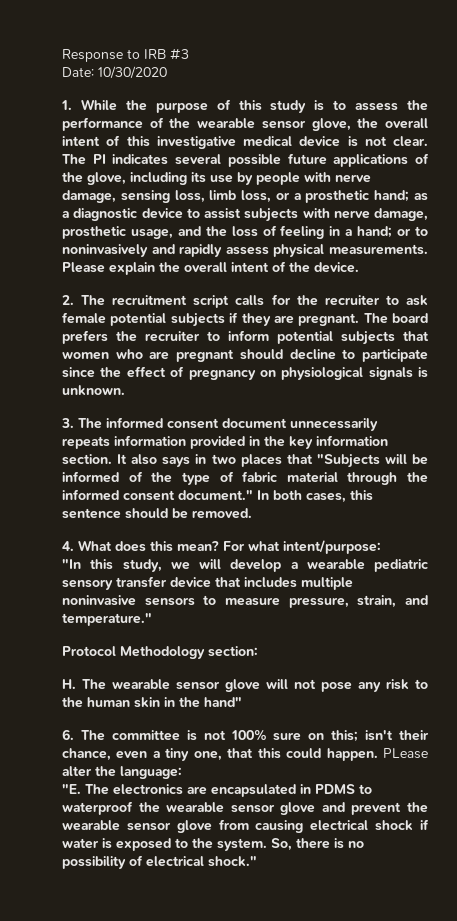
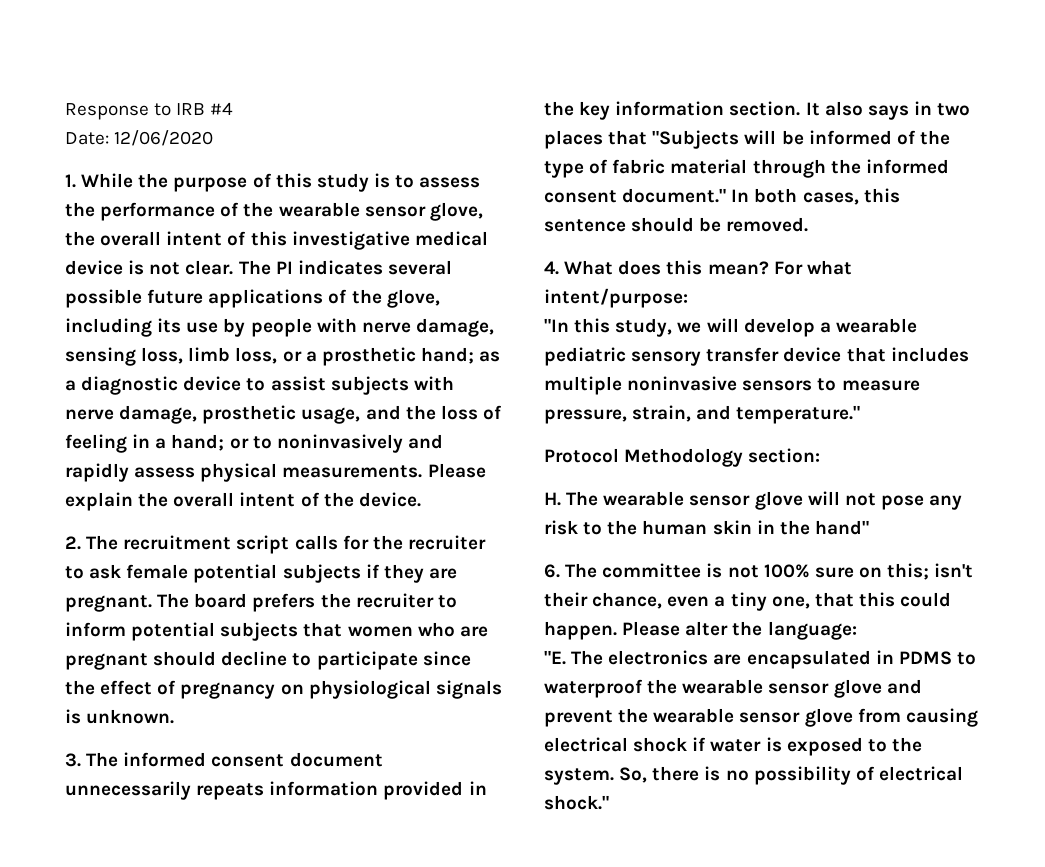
[170,48,189,60] #3 -> [210,102,234,115] #4
[98,66,167,79] 10/30/2020 -> [114,130,214,146] 12/06/2020
[383,748,429,759] PLease -> [622,621,681,636] Please

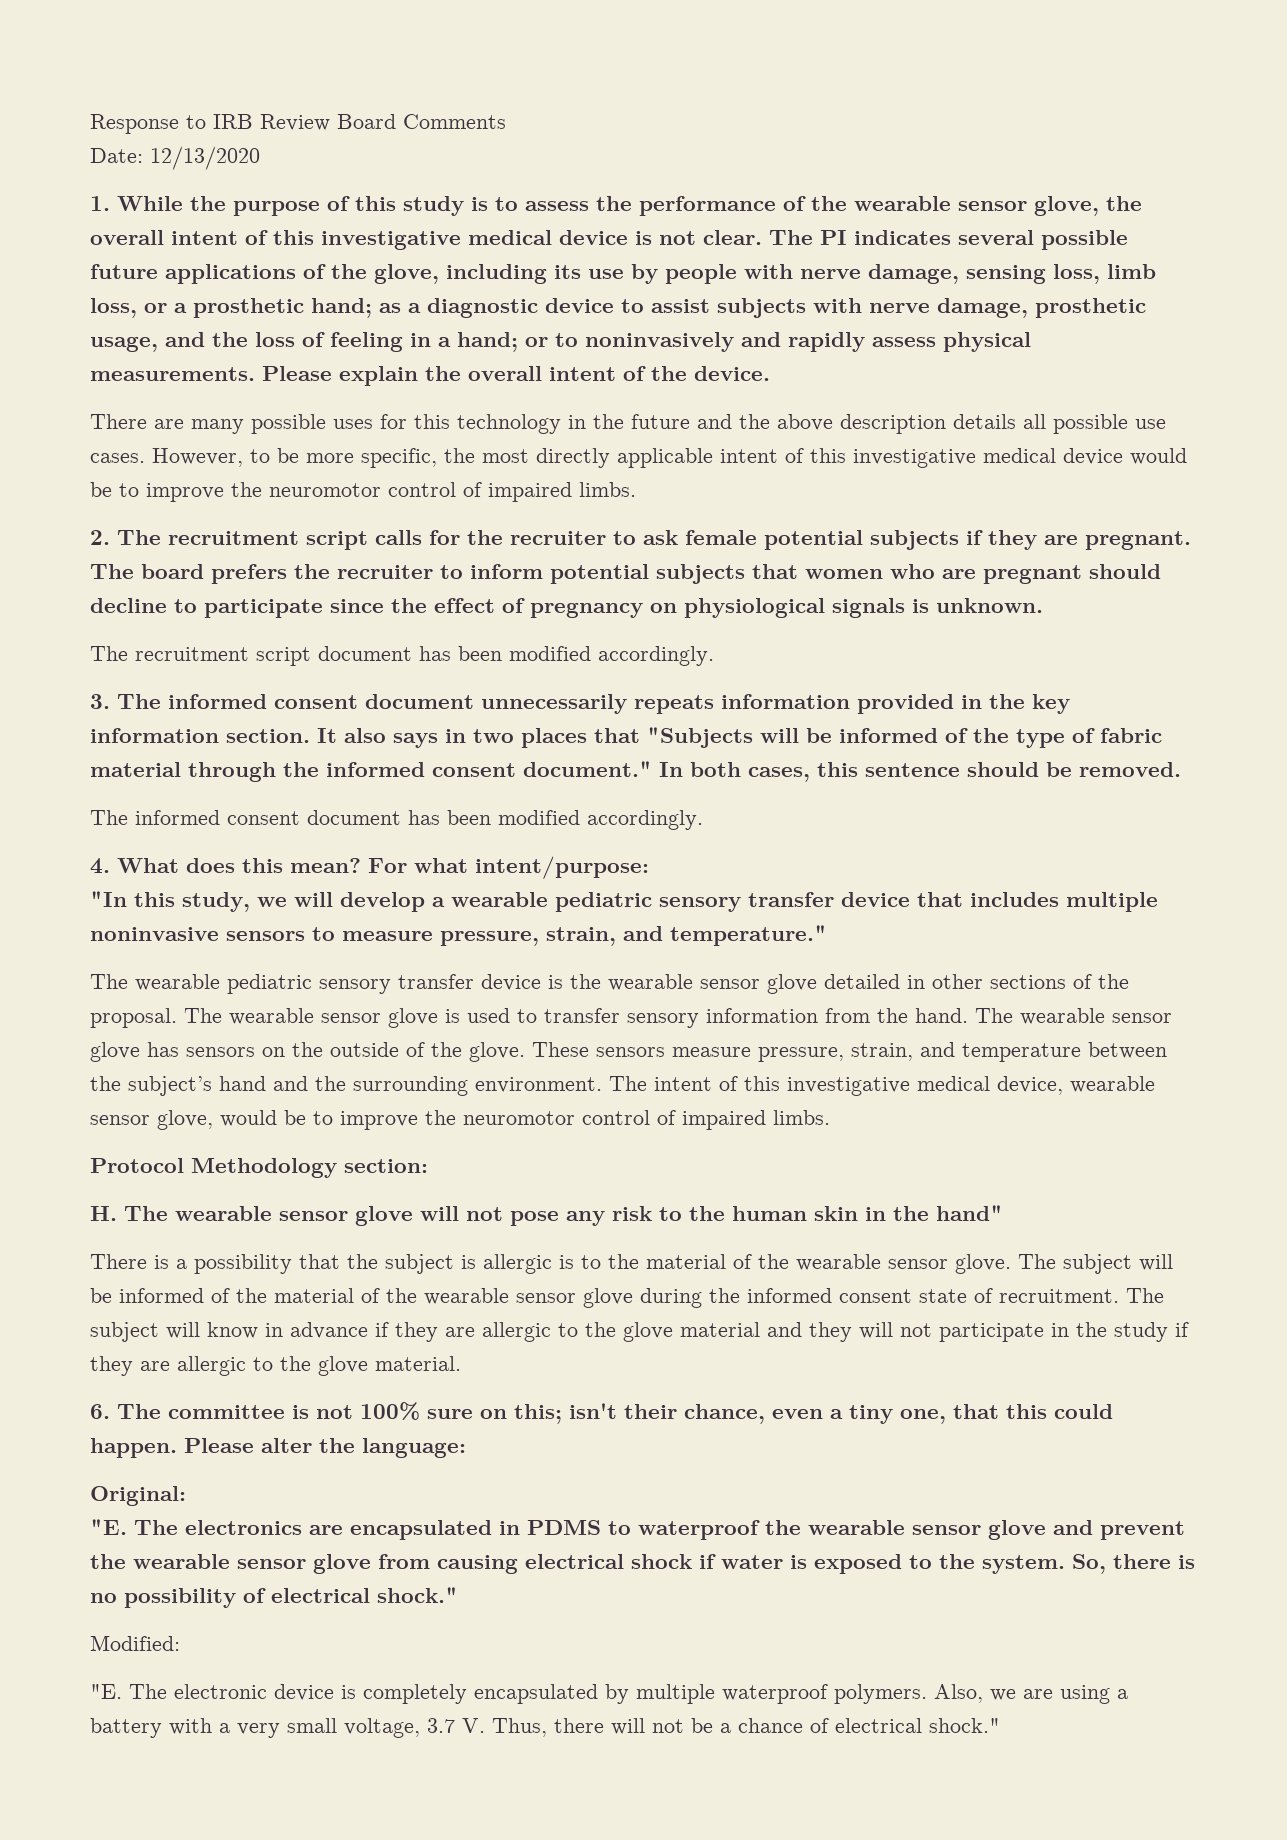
[210,102,234,115] #4 -> [260,114,506,131] Review Board Comments
[114,130,214,146] 12/06/2020 -> [150,146,260,170] 12/13/2020
(421, 499) none -> [90,414,1166,434] [90,448,1187,468] [90,482,636,502] // There are many possible uses for this technology in the future and the above description details all possible use cases. However, to be more specific, the most directly applicable intent of this investigative medical device would be to improve the neuromotor control of impaired limbs.
(175, 716) none -> [90,646,714,666] // The recruitment script document has been modified accordingly.
(809, 224) none -> [90,810,703,830] // The informed consent document has been modified accordingly.
(861, 414) none -> [90,974,1129,994] [90,1008,1172,1028] [90,1042,1167,1062] [90,1076,1155,1096] [90,1110,830,1130] // The wearable pediatric sensory transfer device is the wearable sensor glove detailed in other sections of the proposal. The wearable sensor glove is used to transfer sensory information from the hand. The wearable sensor glove has sensors on the outside of the glove. These sensors measure pressure, strain, and temperature between the subject’s hand and the surrounding environment. The intent of this investigative medical device, wearable sensor glove, would be to improve the neuromotor control of impaired limbs.
(869, 527) none -> [90,1254,1173,1274] [90,1288,1164,1308] [90,1322,1189,1342] [90,1356,461,1376] // There is a possibility that the subject is allergic is to the material of the wearable sensor glove. The subject will be informed of the material of the wearable sensor glove during the informed consent state of recruitment. The subject will know in advance if they are allergic to the glove material and they will not participate in the study if they are allergic to the glove material.
(857, 630) none -> [90,1486,186,1506] // Original:
(609, 802) none -> [90,1635,180,1651] [90,1684,1128,1704] [90,1718,1000,1738] // Modified: // "E. The electronic device is completely encapsulated by multiple waterproof polymers. Also, we are using a battery with a very small voltage, 3.7 V. Thus, there will not be a chance of electrical shock."

